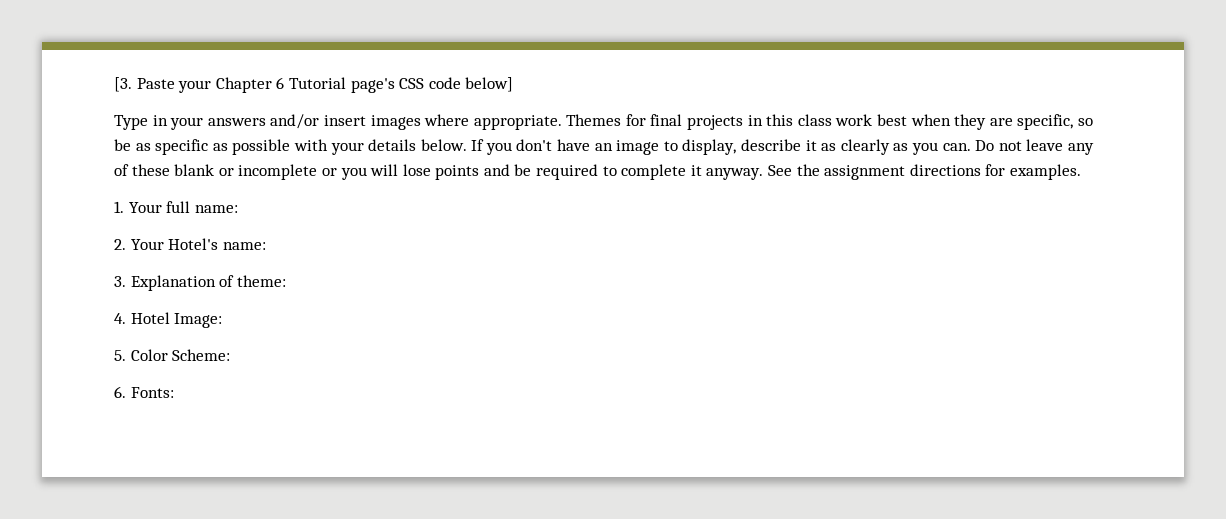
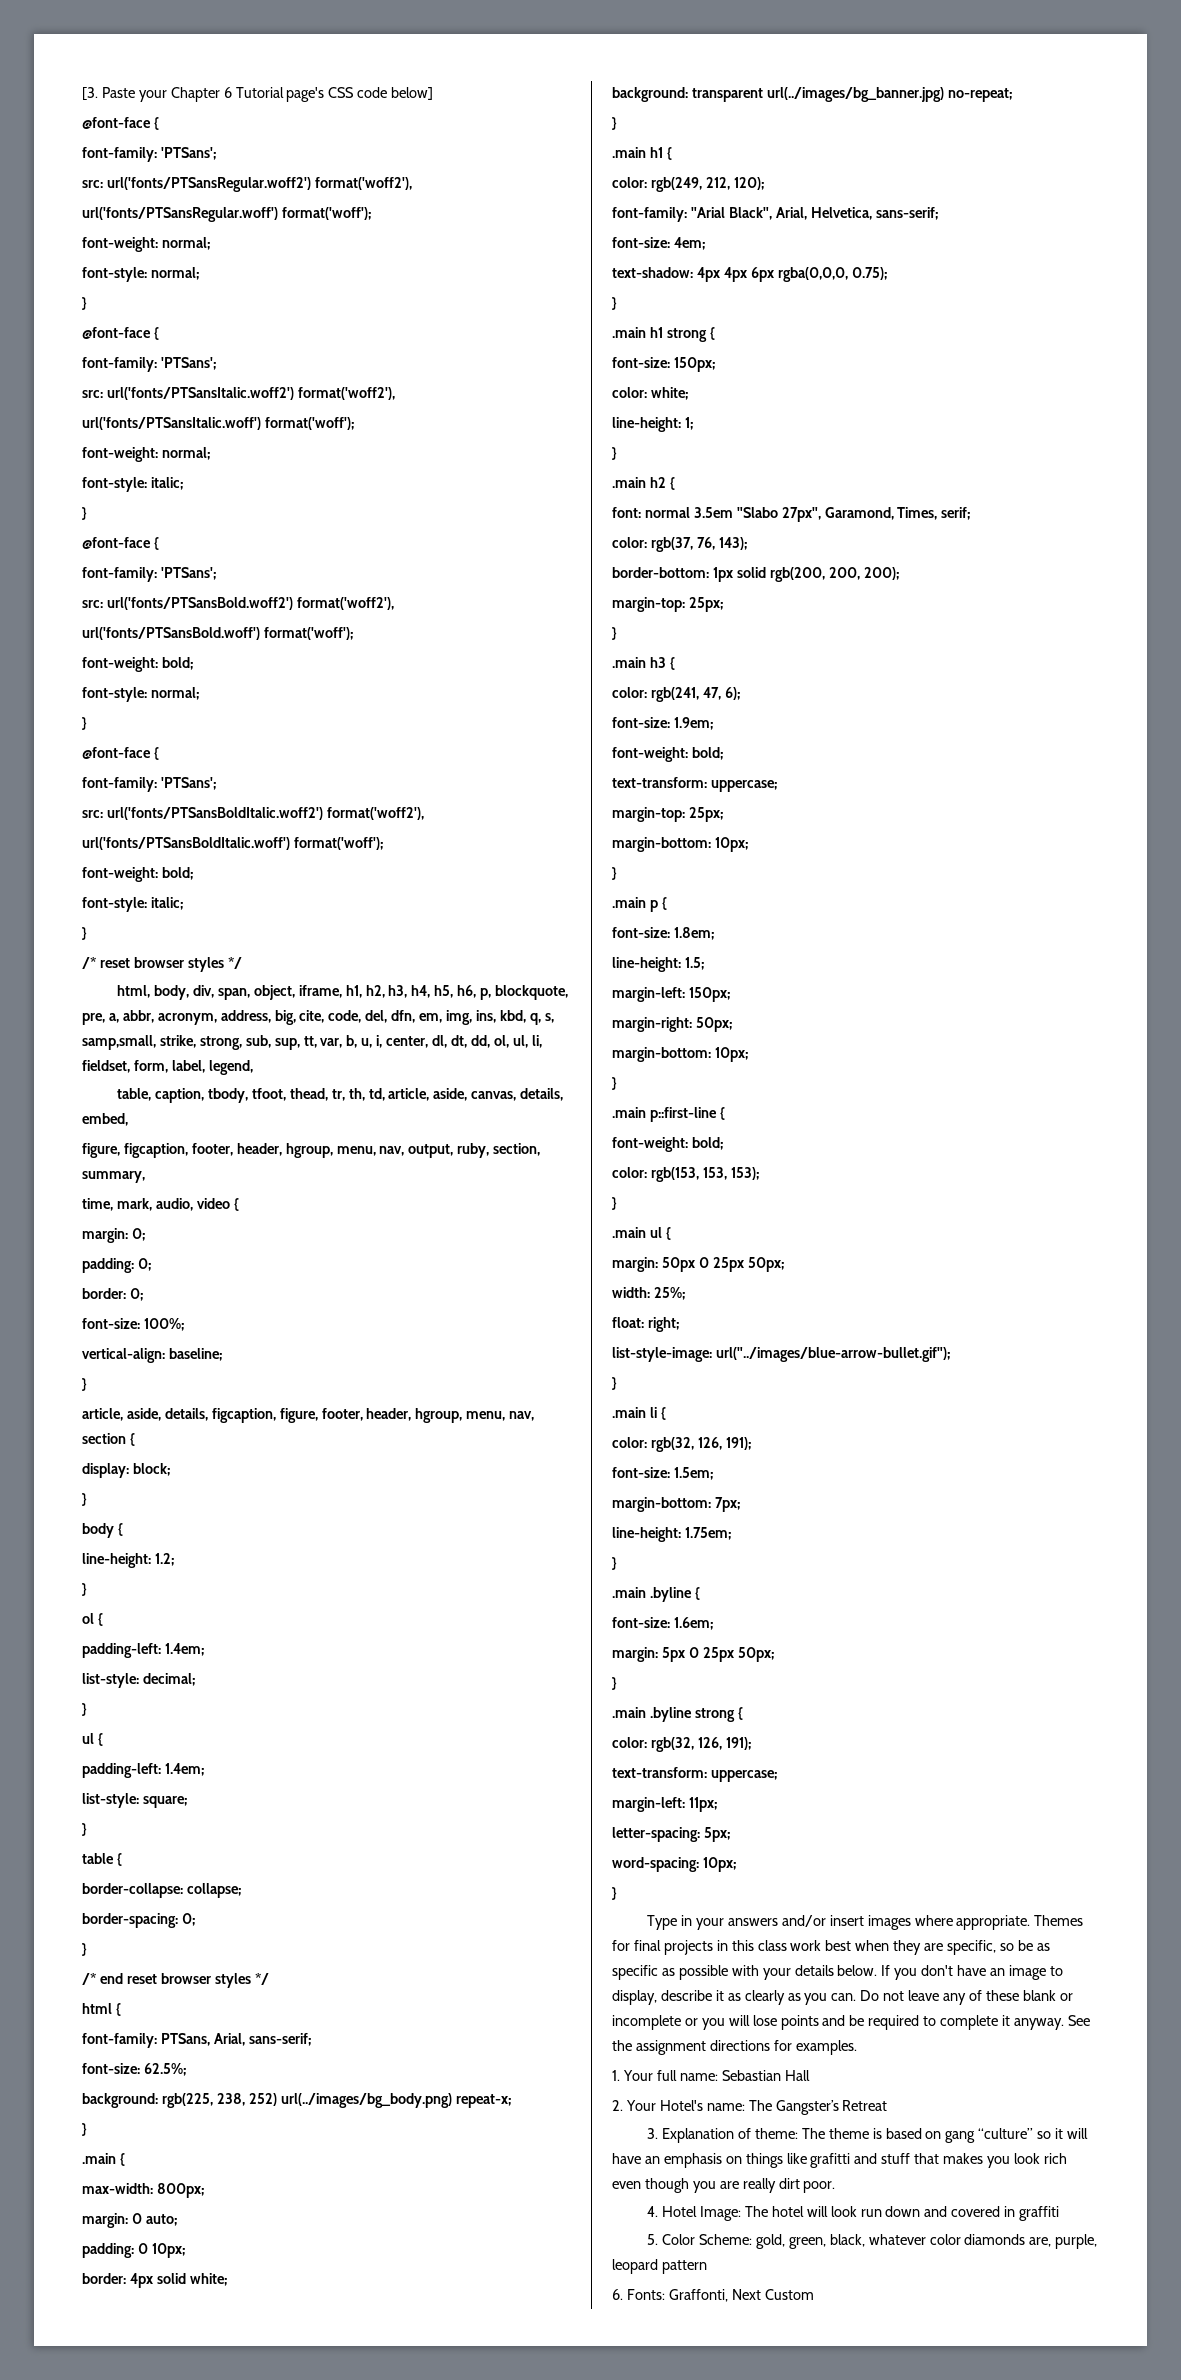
(514, 84) none -> [82,117,159,130] [82,147,217,162] [82,177,412,192] [82,207,372,222] [82,237,211,252] [82,267,200,282] [82,297,87,310] [82,327,159,340] [82,357,217,372] [82,387,395,400] [82,417,355,430] [82,447,211,462] [82,477,184,492] [82,507,87,520] [82,537,159,550] [82,567,217,582] [82,597,394,610] [82,627,354,640] [82,657,194,672] [82,687,200,702] [82,717,87,730] [82,747,159,760] [82,777,217,792] [82,807,424,820] [82,837,384,850] [82,867,194,882] [82,897,184,912] [82,927,87,940] [82,957,242,972] [117,985,569,1000] [82,1010,554,1025] [82,1035,542,1050] [82,1060,253,1075] [117,1088,564,1103] [82,1113,128,1126] [82,1143,541,1158] [82,1171,145,1183] [82,1198,239,1211] [82,1228,146,1243] [82,1258,152,1273] [82,1288,144,1301] [82,1318,185,1331] [82,1348,223,1363] [82,1378,87,1391] [82,1408,535,1423] [82,1433,135,1446] [82,1463,171,1478] [82,1493,87,1506] [82,1523,123,1538] [82,1553,175,1568] [82,1583,87,1596] [82,1613,103,1626] [82,1643,205,1658] [82,1673,196,1688] [82,1703,87,1716] [82,1733,103,1746] [82,1763,205,1778] [82,1793,188,1808] [82,1823,87,1836] [82,1853,122,1866] [82,1883,242,1898] [82,1913,196,1928] [82,1943,87,1956] [82,1973,269,1988] [82,2003,121,2016] [82,2033,312,2048] [82,2063,187,2076] [82,2093,512,2108] [82,2123,87,2136] [82,2153,125,2166] [82,2183,205,2198] [82,2213,178,2228] [82,2243,186,2258] [82,2273,228,2288] [612,87,1013,102] [612,117,617,130] [612,147,672,160] [612,177,765,192] [612,207,939,222] [612,237,706,250] [612,267,888,282] [612,297,617,310] [612,327,715,342] [612,357,716,372] [612,387,689,400] [612,417,694,432] [612,447,617,460] [612,477,675,490] [612,507,972,522] [612,537,748,552] [612,567,900,582] [612,597,724,612] [612,627,617,640] [612,657,675,670] [612,687,741,702] [612,717,714,730] [612,747,724,762] [612,777,778,792] [612,807,724,822] [612,837,749,852] [612,867,617,880] [612,897,667,912] [612,927,715,940] [612,957,705,972] [612,987,731,1002] [612,1017,733,1032] [612,1047,749,1062] [612,1077,617,1090] [612,1107,725,1122] [612,1137,724,1152] [612,1167,760,1182] [612,1197,617,1210] [612,1227,671,1240] [612,1257,785,1272] [612,1287,686,1300] [612,1317,680,1332] [612,1347,951,1362] [612,1377,617,1390] [612,1407,666,1420] [612,1437,752,1452] [612,1467,714,1480] [612,1497,741,1512] [612,1527,732,1542] [612,1557,617,1570] [612,1587,700,1602] [612,1617,714,1630] [612,1647,775,1662] [612,1677,617,1690] [612,1707,743,1722] [612,1737,752,1752] [612,1767,778,1782] [612,1797,718,1812] [612,1827,731,1842] [612,1857,737,1872] [612,1887,617,1900] // @font-face { // font-family: 'PTSans'; // src: url('fonts/PTSansRegular.woff2') format('woff2'), // url('fonts/PTSansRegular.woff') format('woff'); // font-weight: normal; // font-style: normal; // } // @font-face { // font-family: 'PTSans'; // src: url('fonts/PTSansItalic.woff2') format('woff2'), // url('fonts/PTSansItalic.woff') format('woff'); // font-weight: normal; // font-style: italic; // } // @font-face { // font-family: 'PTSans'; // src: url('fonts/PTSansBold.woff2') format('woff2'), // url('fonts/PTSansBold.woff') format('woff'); // font-weight: bold; // font-style: normal; // } // @font-face { // font-family: 'PTSans'; // src: url('fonts/PTSansBoldItalic.woff2') format('woff2'), // url('fonts/PTSansBoldItalic.woff') format('woff'); // font-weight: bold; // font-style: italic; // } // /* reset browser styles */ // html, body, div, span, object, iframe, h1, h2, h3, h4, h5, h6, p, blockquote, pre, a, abbr, acronym, address, big, cite, code, del, dfn, em, img, ins, kbd, q, s, samp,small, strike, strong, sub, sup, tt, var, b, u, i, center, dl, dt, dd, ol, ul, li, fieldset, form, label, legend, // table, caption, tbody, tfoot, thead, tr, th, td, article, aside, canvas, details, embed, // figure, figcaption, footer, header, hgroup, menu, nav, output, ruby, section, summary, // time, mark, audio, video { // margin: 0; // padding: 0; // border: 0; // font-size: 100%; // vertical-align: baseline; // } // article, aside, details, figcaption, figure, footer, header, hgroup, menu, nav, section { // display: block; // } // body { // line-height: 1.2; // } // ol { // padding-left: 1.4em; // list-style: decimal; // } // ul { // padding-left: 1.4em; // list-style: square; // } // table { // border-collapse: collapse; // border-spacing: 0; // } // /* end reset browser styles */ // html { // font-family: PTSans, Arial, sans-serif; // font-size: 62.5%; // background: rgb(225, 238, 252) url(../images/bg_body.png) repeat-x; // } // .main { // max-width: 800px; // margin: 0 auto; // padding: 0 10px; // border: 4px solid white; // background: transparent url(../images/bg_banner.jpg) no-repeat; // } // .main h1 { // color: rgb(249, 212, 120); // font-family: "Arial Black", Arial, Helvetica, sans-serif; // font-size: 4em; // text-shadow: 4px 4px 6px rgba(0,0,0, 0.75); // } // .main h1 strong { // font-size: 150px; // color: white; // line-height: 1; // } // .main h2 { // font: normal 3.5em "Slabo 27px", Garamond, Times, serif; // color: rgb(37, 76, 143); // border-bottom: 1px solid rgb(200, 200, 200); // margin-top: 25px; // } // .main h3 { // color: rgb(241, 47, 6); // font-size: 1.9em; // font-weight: bold; // text-transform: uppercase; // margin-top: 25px; // margin-bottom: 10px; // } // .main p { // font-size: 1.8em; // line-height: 1.5; // margin-left: 150px; // margin-right: 50px; // margin-bottom: 10px; // } // .main p::first-line { // font-weight: bold; // color: rgb(153, 153, 153); // } // .main ul { // margin: 50px 0 25px 50px; // width: 25%; // float: right; // list-style-image: url("../images/blue-arrow-bullet.gif"); // } // .main li { // color: rgb(32, 126, 191); // font-size: 1.5em; // margin-bottom: 7px; // line-height: 1.75em; // } // .main .byline { // font-size: 1.6em; // margin: 5px 0 25px 50px; // } // .main .byline strong { // color: rgb(32, 126, 191); // text-transform: uppercase; // margin-left: 11px; // letter-spacing: 5px; // word-spacing: 10px; // }
(238, 209) none -> [721,2070,810,2081] Sebastian Hall
(266, 246) none -> [748,2100,888,2115] The Gangster’s Retreat
[114,312,223,328] [114,349,231,361] // 4. Hotel Image: // 5. Color Scheme: -> [801,2128,1089,2143] [612,2153,1067,2168] [612,2178,836,2193] [647,2206,1060,2221] [647,2234,1098,2249] [612,2259,707,2274] The theme is based on gang “culture” so it will have an emphasis on things like grafitti and stuff that makes you look rich even though you are really dirt poor. // 4. Hotel Image: The hotel will look run down and covered in graffiti // 5. Color Scheme: gold, green, black, whatever color diamonds are, purple, leopard pattern
(174, 392) none -> [668,2289,814,2302] Graffonti, Next Custom

